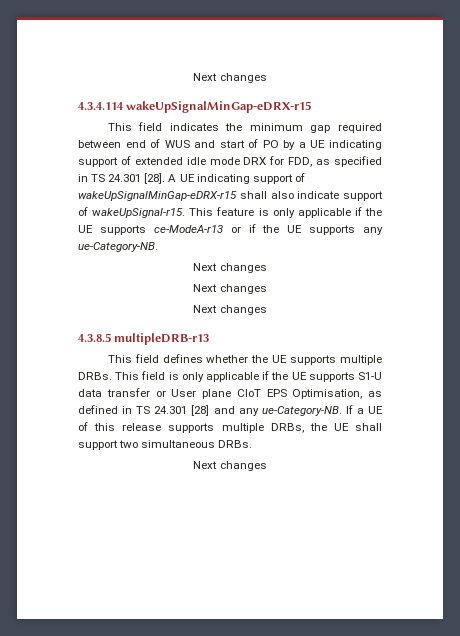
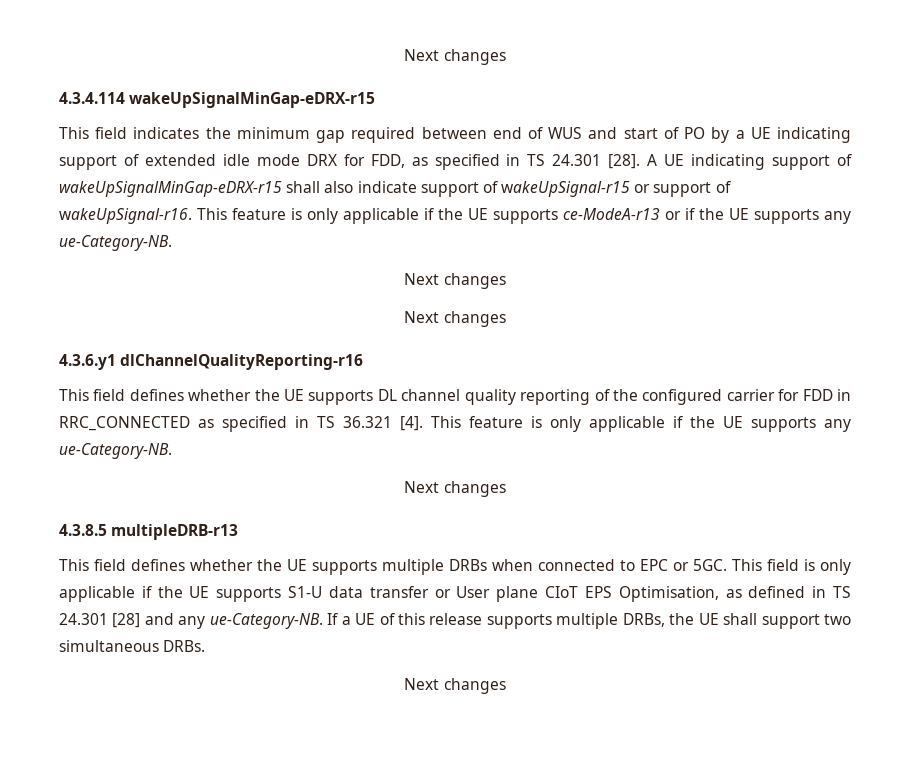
[92,208,186,218] wakeUpSignal-r15. -> [501,181,731,197] [59,208,192,224] wakeUpSignal-r15 or support of wakeUpSignal-r16.
(267, 289) none -> [59,354,364,370] [59,389,851,405] [59,416,851,432] [59,443,172,459] // 4.3.6.y1 dlChannelQualityReporting-r16 // This field defines whether the UE supports DL channel quality reporting of the configured carrier for FDD in RRC_CONNECTED as specified in TS 36.321 [4]. This feature is only applicable if the UE supports any ue-Category-NB.
[78,372,112,380] DRBs. -> [449,559,727,571] DRBs when connected to EPC or 5GC.

